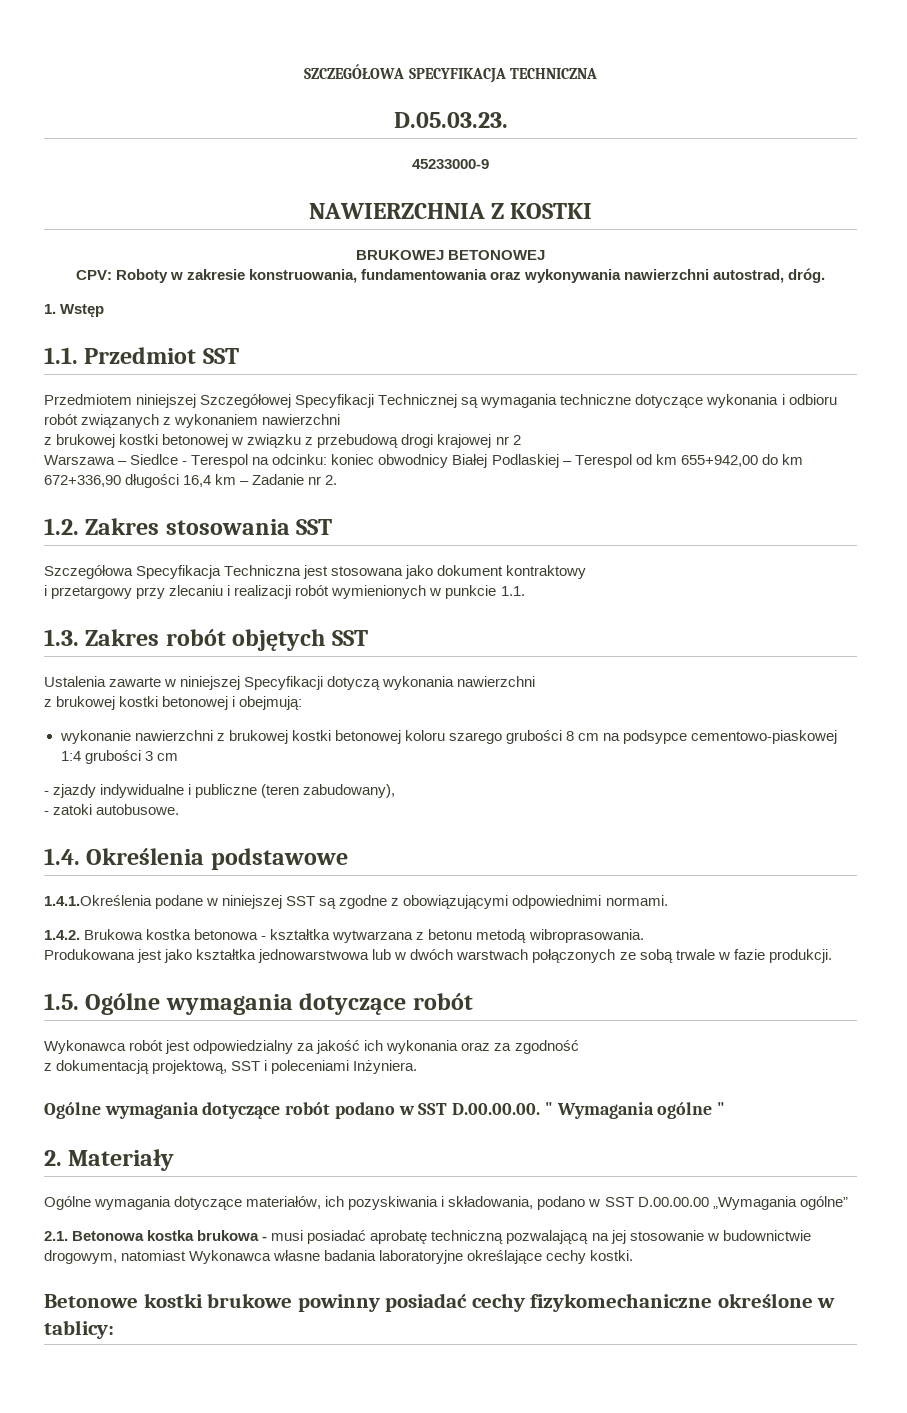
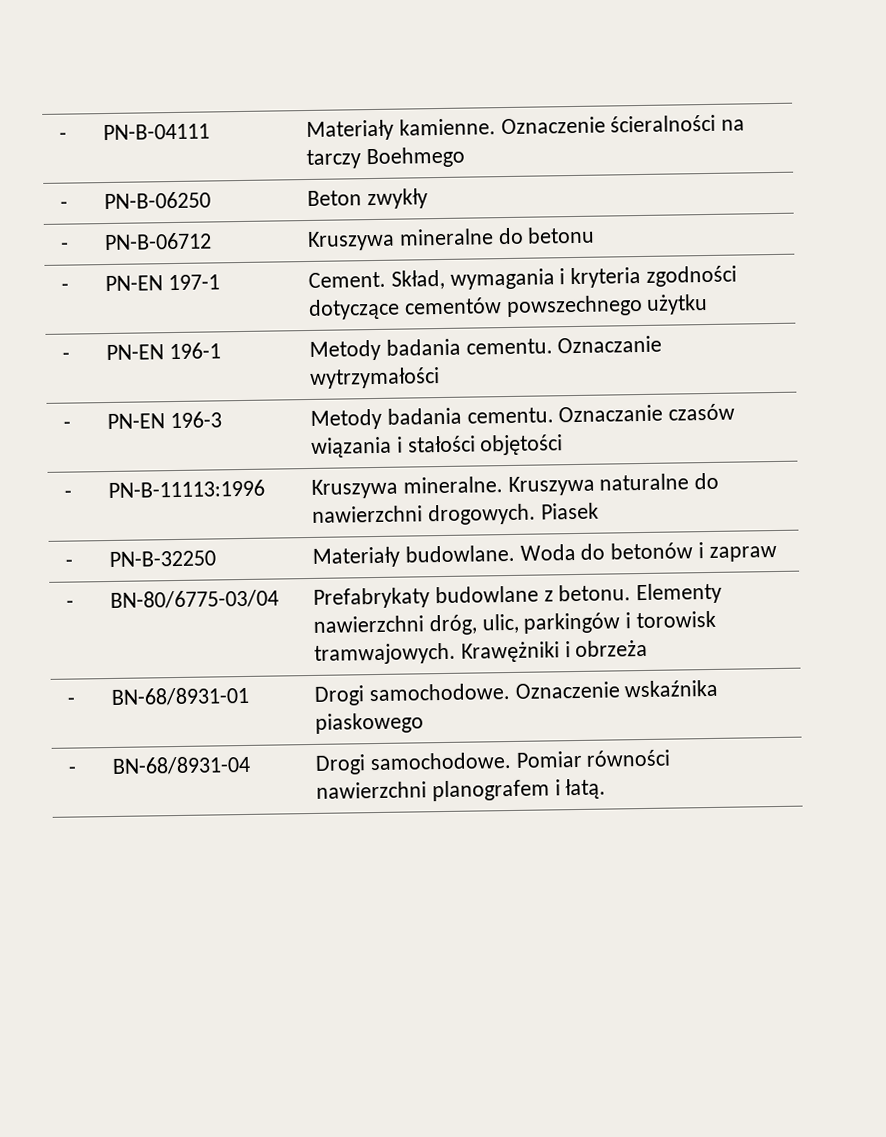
[304,64,597,83] [393,112,508,128] [412,159,489,169] [308,203,593,219] [355,250,546,260] [75,268,826,283] [44,304,105,318] [44,347,239,364] [44,394,837,408] [44,414,341,428] [44,434,521,448] [44,454,803,468] [44,474,338,488] [44,518,333,535] [44,565,587,579] [44,585,525,599] [44,629,368,651] [44,676,536,690] [44,696,303,710] [59,730,838,744] [60,750,178,764] [44,784,396,798] [44,804,180,815] [44,848,348,870] [44,895,668,909] [44,929,644,943] [44,949,832,963] [44,993,473,1015] [44,1040,579,1054] [44,1060,418,1074] [44,1102,725,1119] [44,1149,175,1171] [44,1196,848,1210] [44,1230,811,1244] [44,1250,634,1264] [44,1293,836,1312] [44,1320,114,1339] SZCZEGÓŁOWA SPECYFIKACJA TECHNICZNA // D.05.03.23. // 45233000-9 // NAWIERZCHNIA Z KOSTKI // BRUKOWEJ BETONOWEJ // CPV: Roboty w zakresie konstruowania, fundamentowania oraz wykonywania nawierzchni autostrad, dróg. // 1. Wstęp // 1.1. Przedmiot SST // Przedmiotem niniejszej Szczegółowej Specyfikacji Technicznej są wymagania techniczne dotyczące wykonania i odbioru robót związanych z wykonaniem nawierzchni // z brukowej kostki betonowej w związku z przebudową drogi krajowej nr 2 // Warszawa – Siedlce - Terespol na odcinku: koniec obwodnicy Białej Podlaskiej – Terespol od km 655+942,00 do km 672+336,90 długości 16,4 km – Zadanie nr 2. // 1.2. Zakres stosowania SST // Szczegółowa Specyfikacja Techniczna jest stosowana jako dokument kontraktowy // i przetargowy przy zlecaniu i realizacji robót wymienionych w punkcie 1.1. // 1.3. Zakres robót objętych SST // Ustalenia zawarte w niniejszej Specyfikacji dotyczą wykonania nawierzchni // z brukowej kostki betonowej i obejmują: // wykonanie nawierzchni z brukowej kostki betonowej koloru szarego grubości 8 cm na podsypce cementowo-piaskowej 1:4 grubości 3 cm // - zjazdy indywidualne i publiczne (teren zabudowany), // - zatoki autobusowe. // 1.4. Określenia podstawowe // 1.4.1.Określenia podane w niniejszej SST są zgodne z obowiązującymi odpowiednimi normami. // 1.4.2. Brukowa kostka betonowa - kształtka wytwarzana z betonu metodą wibroprasowania. // Produkowana jest jako kształtka jednowarstwowa lub w dwóch warstwach połączonych ze sobą trwale w fazie produkcji. // 1.5. Ogólne wymagania dotyczące robót // Wykonawca robót jest odpowiedzialny za jakość ich wykonania oraz za zgodność // z dokumentacją projektową, SST i poleceniami Inżyniera. // Ogólne wymagania dotyczące robót podano w SST D.00.00.00. " Wymagania ogólne " // 2. Materiały // Ogólne wymagania dotyczące materiałów, ich pozyskiwania i składowania, podano w SST D.00.00.00 „Wymagania ogólne” // 2.1. Betonowa kostka brukowa - musi posiadać aprobatę techniczną pozwalającą na jej stosowanie w budownictwie drogowym, natomiast Wykonawca własne badania laboratoryjne określające cechy kostki. // Betonowe kostki brukowe powinny posiadać cechy fizykomechaniczne określone w tablicy: -> [58,132,67,141] [102,123,210,141] [305,114,746,142] [305,146,465,170] [59,201,68,210] [103,191,211,210] [306,188,428,210] [60,242,69,251] [103,232,212,251] [306,226,596,252] [60,283,69,292] [104,274,220,292] [307,265,737,290] [307,293,709,320] [61,352,70,361] [105,342,221,361] [308,335,663,361] [308,367,440,389] [62,421,71,430] [106,411,222,430] [309,403,736,430] [310,434,564,458] [63,490,72,499] [107,479,265,499] [310,472,720,499] [311,502,599,526] [64,559,73,568] [108,550,216,568] [311,542,777,568] [65,600,74,609] [109,589,279,610] [312,582,723,609] [312,610,716,636] [313,639,649,665] [66,697,76,706] [110,686,250,706] [313,679,719,706] [314,712,424,734] [67,766,77,775] [111,755,251,775] [314,749,671,775] [315,778,607,802] - | PN-B-04111 | Materiały kamienne. Oznaczenie ścieralności na tarczy Boehmego // - | PN-B-06250 | Beton zwykły // - | PN-B-06712 | Kruszywa mineralne do betonu // - | PN-EN 197-1 | Cement. Skład, wymagania i kryteria zgodności dotyczące cementów powszechnego użytku // - | PN-EN 196-1 | Metody badania cementu. Oznaczanie wytrzymałości // - | PN-EN 196-3 | Metody badania cementu. Oznaczanie czasów wiązania i stałości objętości // - | PN-B-11113:1996 | Kruszywa mineralne. Kruszywa naturalne do nawierzchni drogowych. Piasek // - | PN-B-32250 | Materiały budowlane. Woda do betonów i zapraw // - | BN-80/6775-03/04 | Prefabrykaty budowlane z betonu. Elementy nawierzchni dróg, ulic, parkingów i torowisk tramwajowych. Krawężniki i obrzeża // - | BN-68/8931-01 | Drogi samochodowe. Oznaczenie wskaźnika piaskowego // - | BN-68/8931-04 | Drogi samochodowe. Pomiar równości nawierzchni planografem i łatą.

